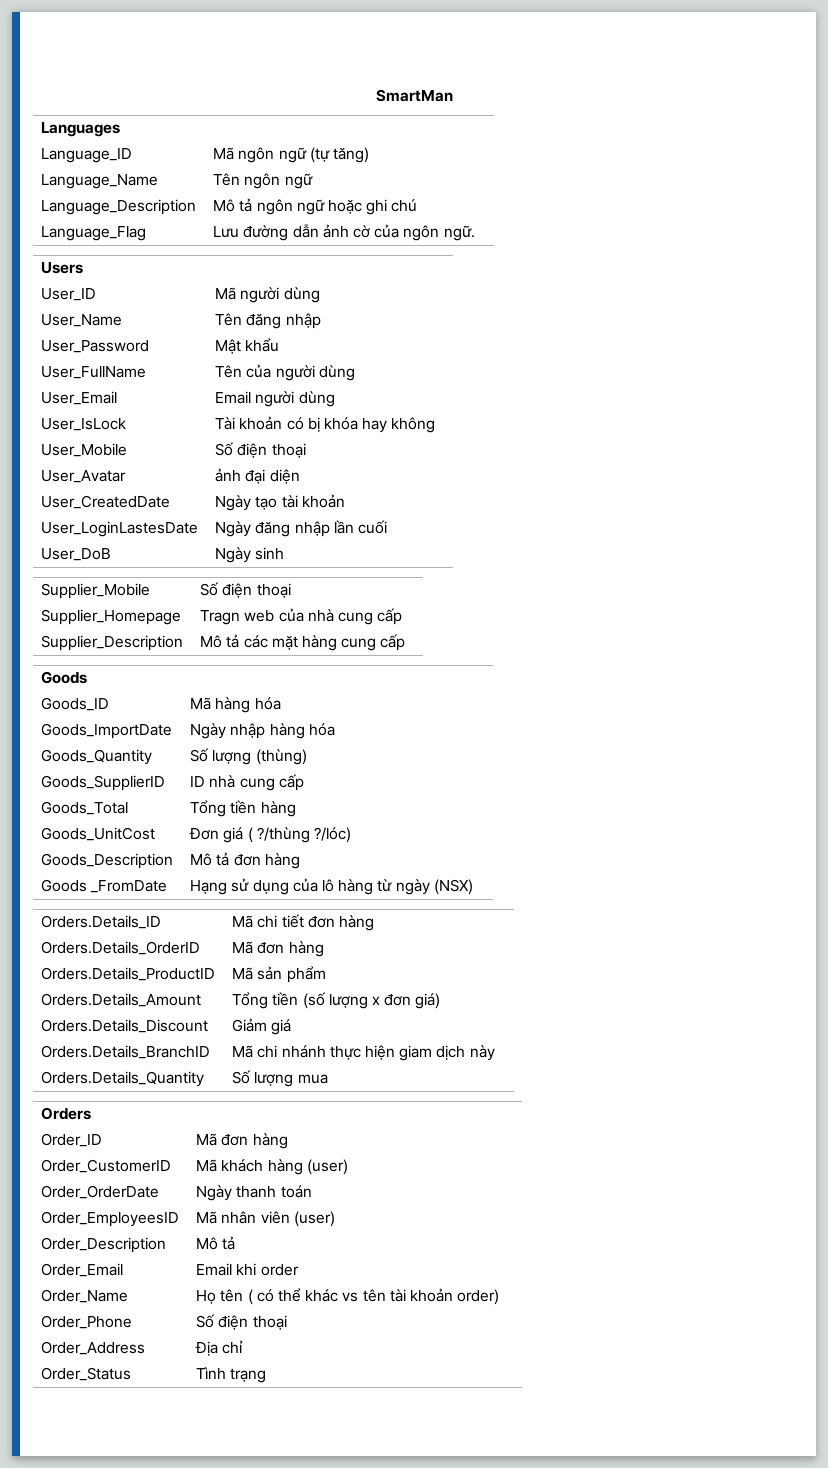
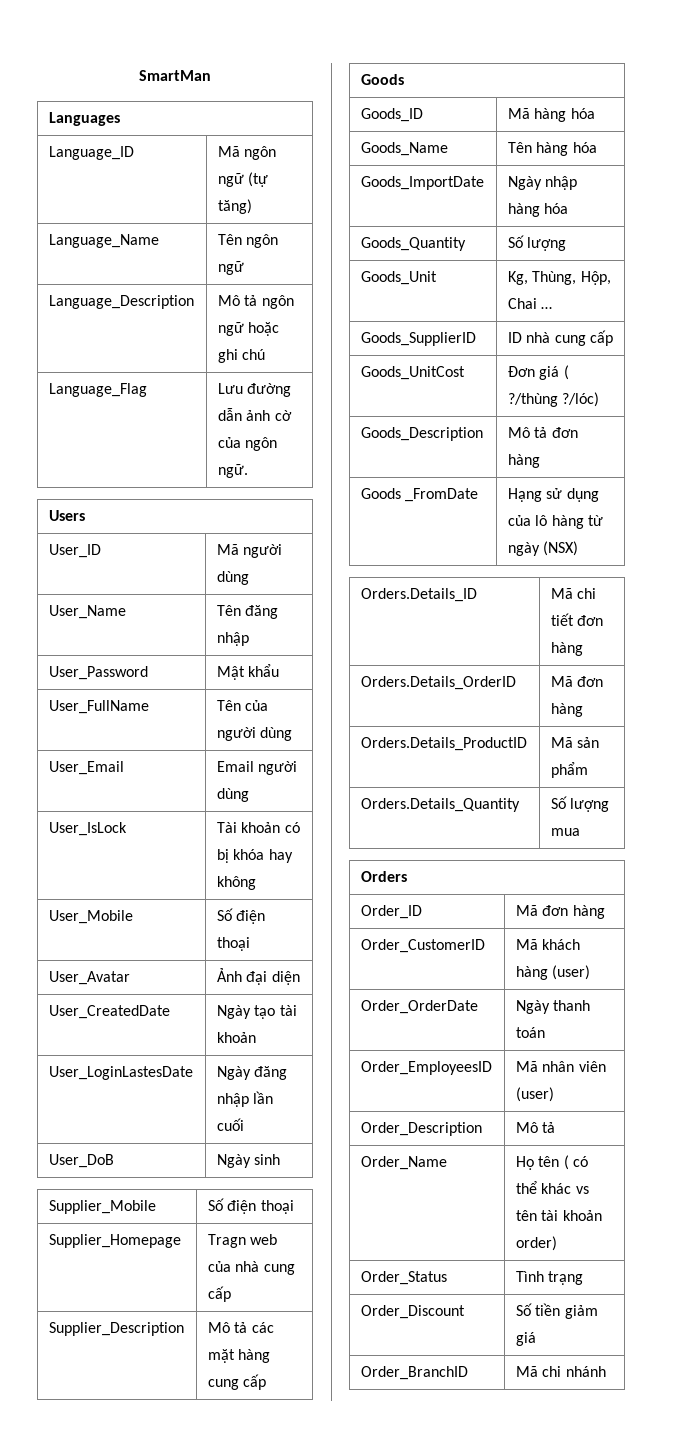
[215,468,242,482] ảnh -> [216,968,242,982] Ảnh
(281, 703) none -> [360,142,448,156] [507,142,597,156] // Goods_Name | Tên hàng hóa
[255,749,307,765] (thùng) -> [360,271,437,285] [507,271,611,285] [507,298,553,309] // Goods_Unit | Kg, Thùng, Hộp, Chai …
[41,801,129,815] [190,800,296,817] // Goods_Total | Tổng tiền hàng -> (613, 338) none
[41,993,202,1007] [232,992,441,1009] [41,1019,209,1033] [232,1018,292,1035] [41,1045,211,1059] [232,1045,495,1061] // Orders.Details_Amount | Tổng tiền (số lượng x đơn giá) // Orders.Details_Discount | Giảm giá // Orders.Details_BranchID | Mã chi nhánh thực hiện giam dịch này -> (588, 770) none
[41,1263,124,1277] [196,1263,299,1276] // Order_Email | Email khi order -> (556, 1127) none
[41,1315,133,1329] [196,1314,287,1330] [41,1341,146,1355] [195,1340,244,1356] [41,1367,132,1381] [196,1367,267,1383] Order_Phone | Số điện thoại // Order_Address | Địa chỉ // Order_Status | Tình trạng -> [360,1271,447,1285] [515,1271,584,1285] [360,1305,465,1319] [515,1303,598,1319] [515,1332,536,1346] [360,1366,468,1380] [515,1366,606,1377] Order_Status | Tình trạng // Order_Discount | Số tiền giảm giá // Order_BranchID | Mã chi nhánh

